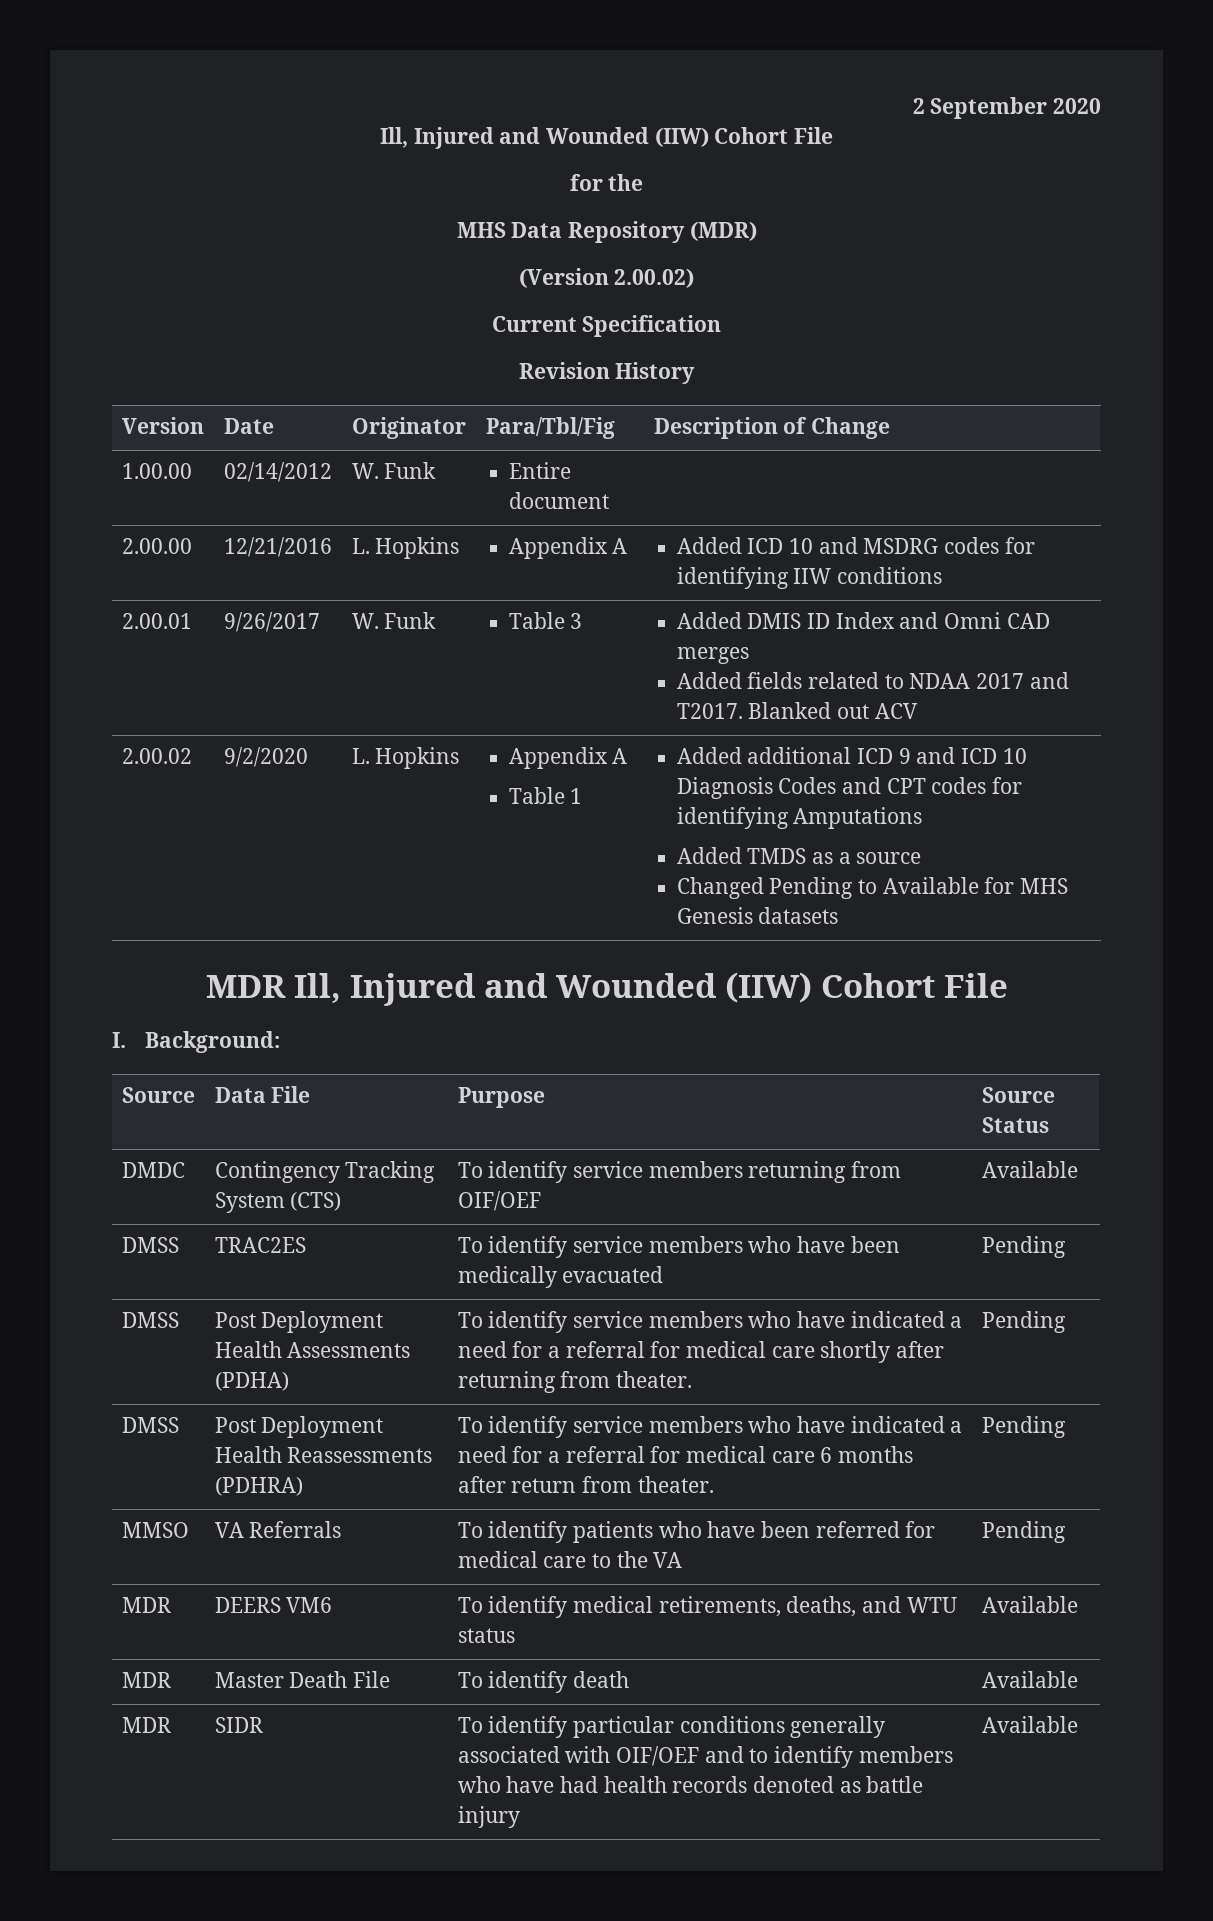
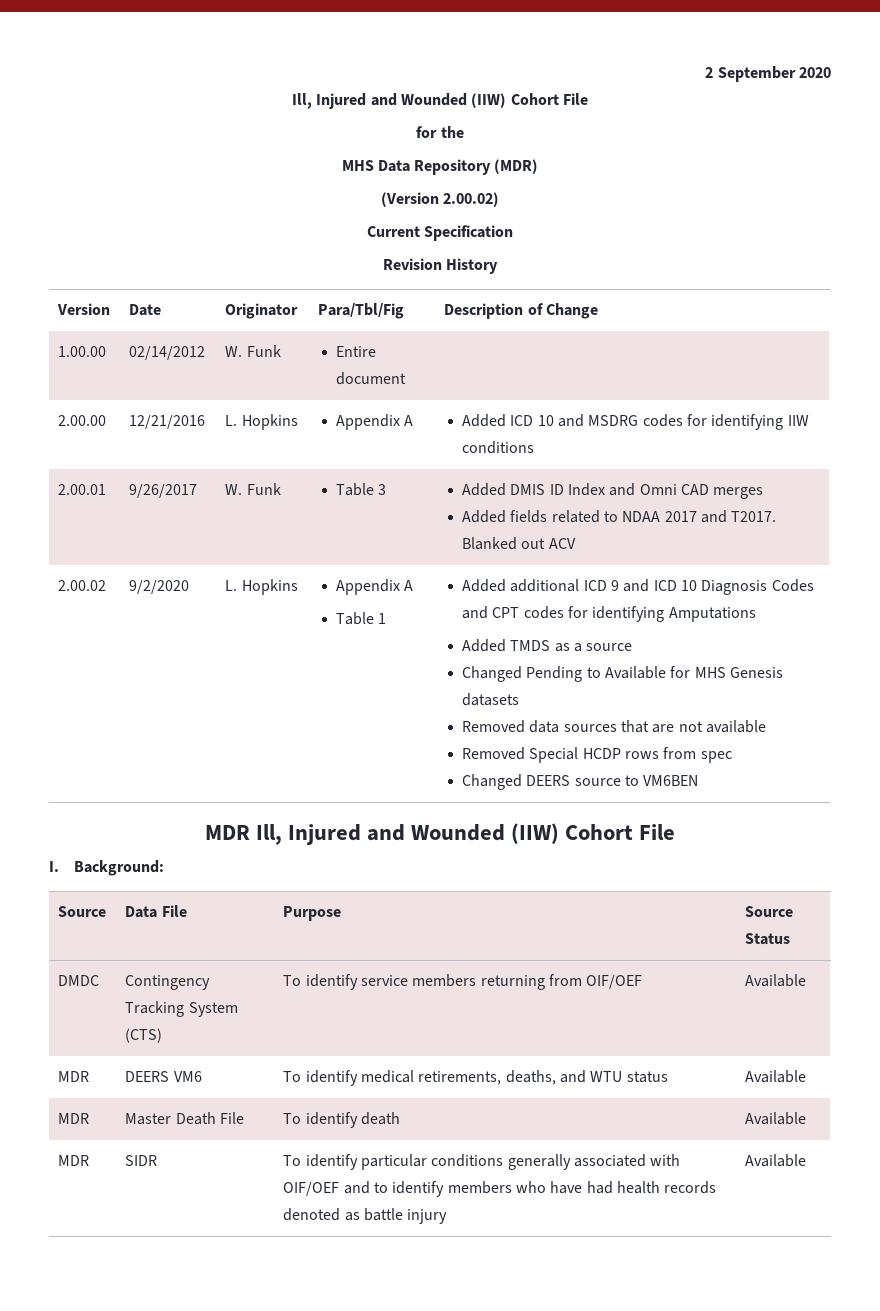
(839, 915) none -> [462,720,767,733] [462,747,732,763] [462,774,699,790] // Removed data sources that are not available // Removed Special HCDP rows from spec // Changed DEERS source to VM6BEN
[121,1237,179,1253] [214,1237,306,1253] [457,1236,900,1258] [457,1266,664,1288] [981,1236,1066,1258] [121,1312,179,1328] [214,1311,384,1333] [214,1341,411,1358] [214,1372,289,1391] [457,1311,963,1333] [457,1341,944,1363] [457,1371,692,1393] [981,1311,1066,1333] [121,1417,179,1433] [214,1416,384,1438] [214,1446,433,1463] [214,1477,303,1496] [457,1416,963,1438] [457,1446,913,1463] [457,1476,714,1493] [981,1416,1066,1438] [121,1522,189,1538] [214,1521,342,1538] [457,1521,936,1543] [457,1551,683,1568] [981,1521,1066,1543] // DMSS | TRAC2ES | To identify service members who have been medically evacuated | Pending // DMSS | Post Deployment Health Assessments (PDHA) | To identify service members who have indicated a need for a referral for medical care shortly after returning from theater. | Pending // DMSS | Post Deployment Health Reassessments (PDHRA) | To identify service members who have indicated a need for a referral for medical care 6 months after return from theater. | Pending // MMSO | VA Referrals | To identify patients who have been referred for medical care to the VA | Pending -> (807, 980) none

